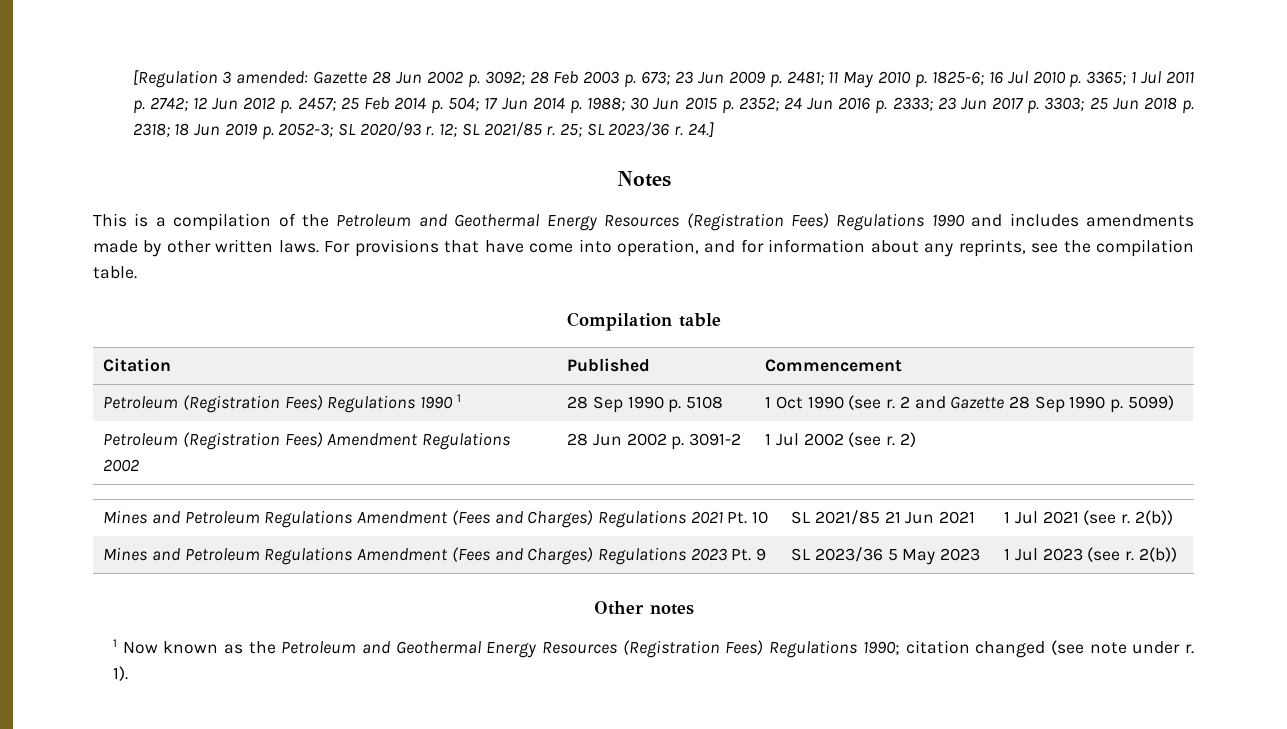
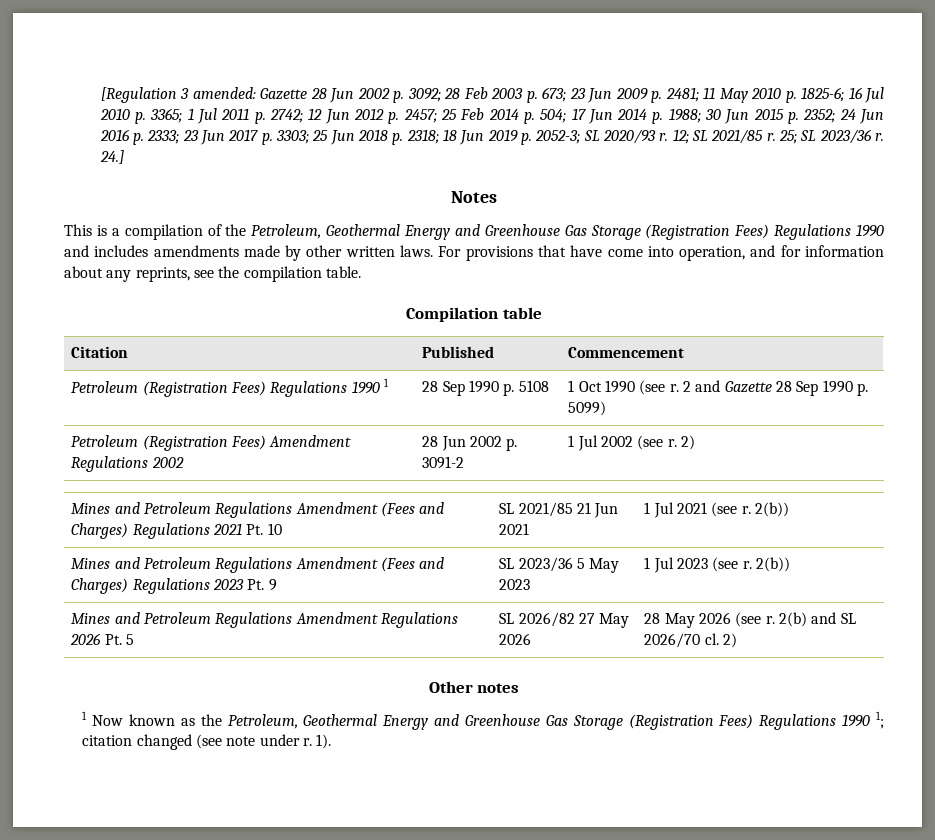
[336,214,680,231] Petroleum and Geothermal Energy Resources -> [251,224,641,240] Petroleum, Geothermal Energy and Greenhouse Gas Storage
(1177, 554) none -> [71,612,458,628] [70,633,135,645] [499,612,630,628] [499,633,532,645] [644,612,856,628] [644,633,738,648] // Mines and Petroleum Regulations Amendment Regulations 2026 Pt. 5 | SL 2026/82 27 May 2026 | 28 May 2026 (see r. 2(b) and SL 2026/70 cl. 2)
[281,640,900,658] Petroleum and Geothermal Energy Resources (Registration Fees) Regulations 1990; -> [227,711,884,730] Petroleum, Geothermal Energy and Greenhouse Gas Storage (Registration Fees) Regulations 1990 1;

